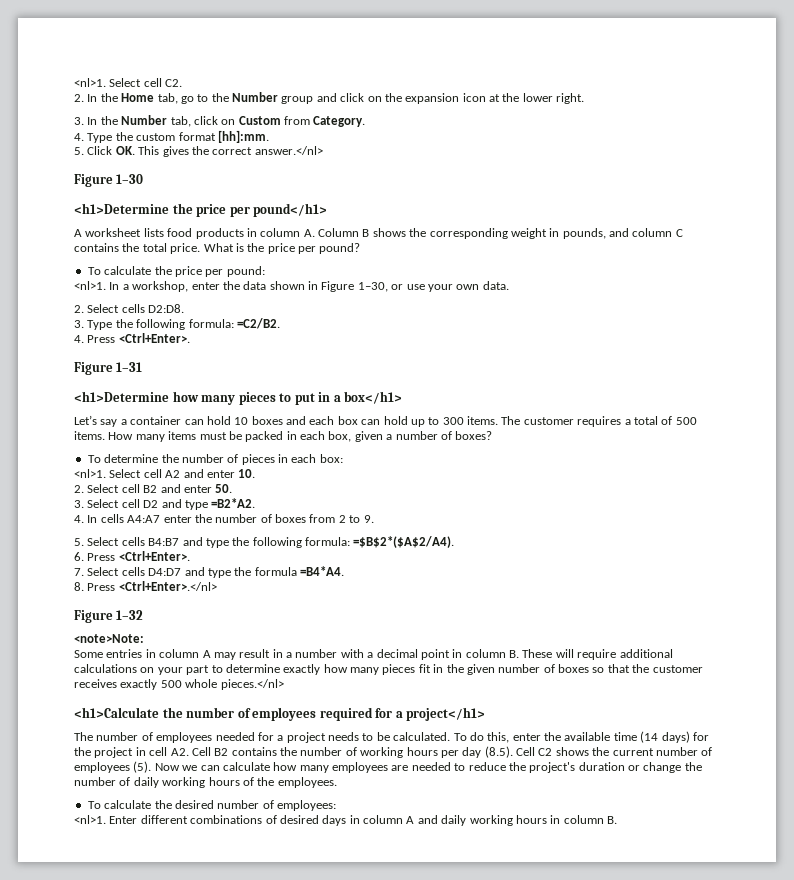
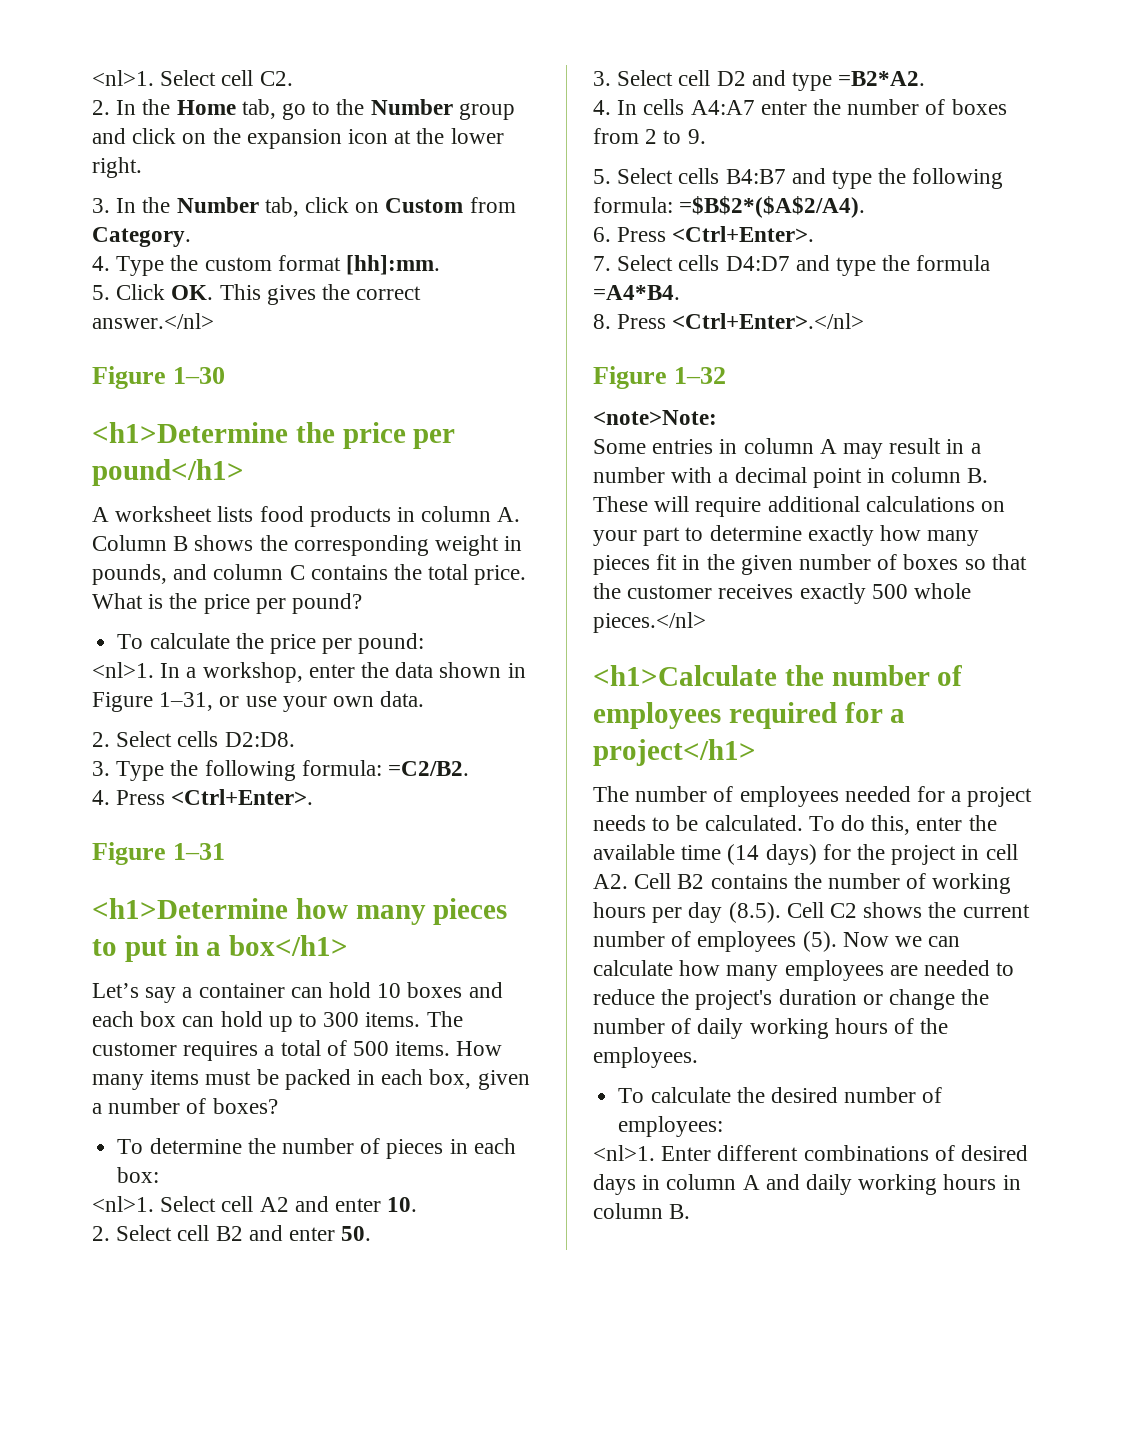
[357,282,388,292] 1–30, -> [159,692,214,711] 1–31,
[300,566,344,576] =B4*A4. -> [593,285,680,300] =A4*B4.

